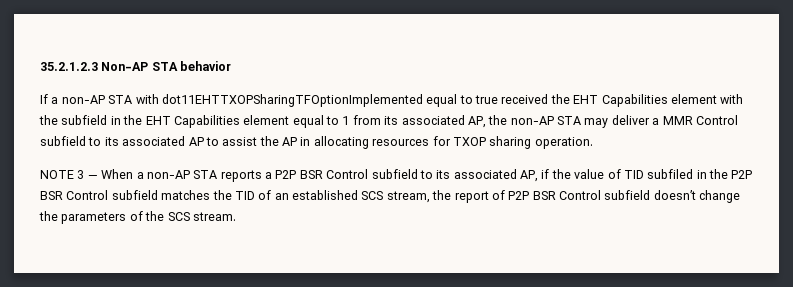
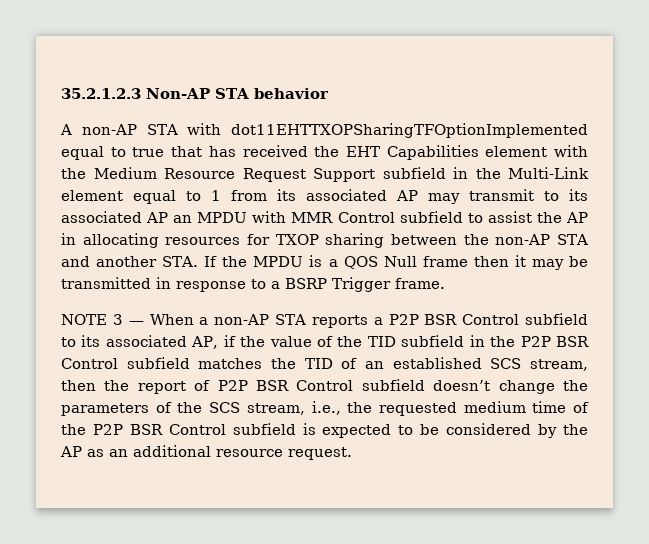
[40,94,59,104] If a -> [60,124,72,135] A
(498, 99) none -> [171,146,236,157] that has
[61,115,240,128] subfield in the EHT Capabilities -> [93,167,589,182] Medium Resource Request Support subfield in the Multi-Link
[467,115,738,128] [40,136,204,146] AP, the non-AP STA may deliver a MMR Control subfield to its associated AP -> [396,189,588,204] [61,211,463,223] AP may transmit to its associated AP an MPDU with MMR Control subfield
[534,137,593,149] operation. -> [391,234,588,245] [61,255,588,270] [61,277,445,292] between the non-AP STA and another STA. If the MPDU is a QOS Null frame then it may be transmitted in response to a BSRP Trigger frame.
[623,169,694,179] TID subfiled -> [337,335,465,347] the TID subfield
(430, 197) none -> [61,380,96,391] then
[192,212,236,221] stream. -> [246,401,589,416] [61,423,589,438] [60,445,352,460] stream, i.e., the requested medium time of the P2P BSR Control subfield is expected to be considered by the AP as an additional resource request.

